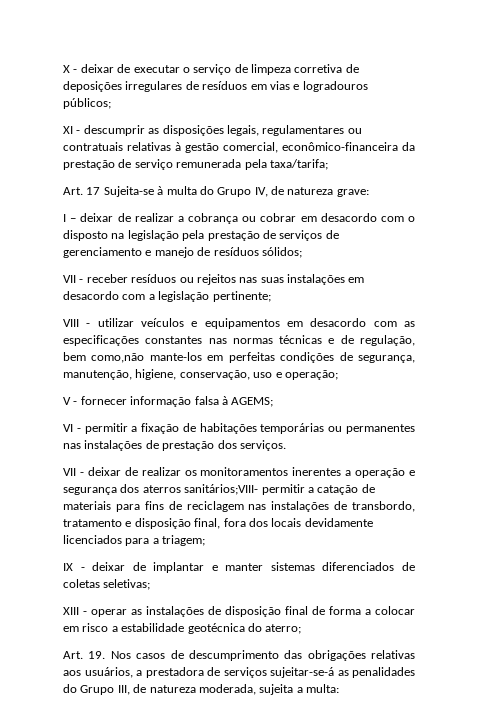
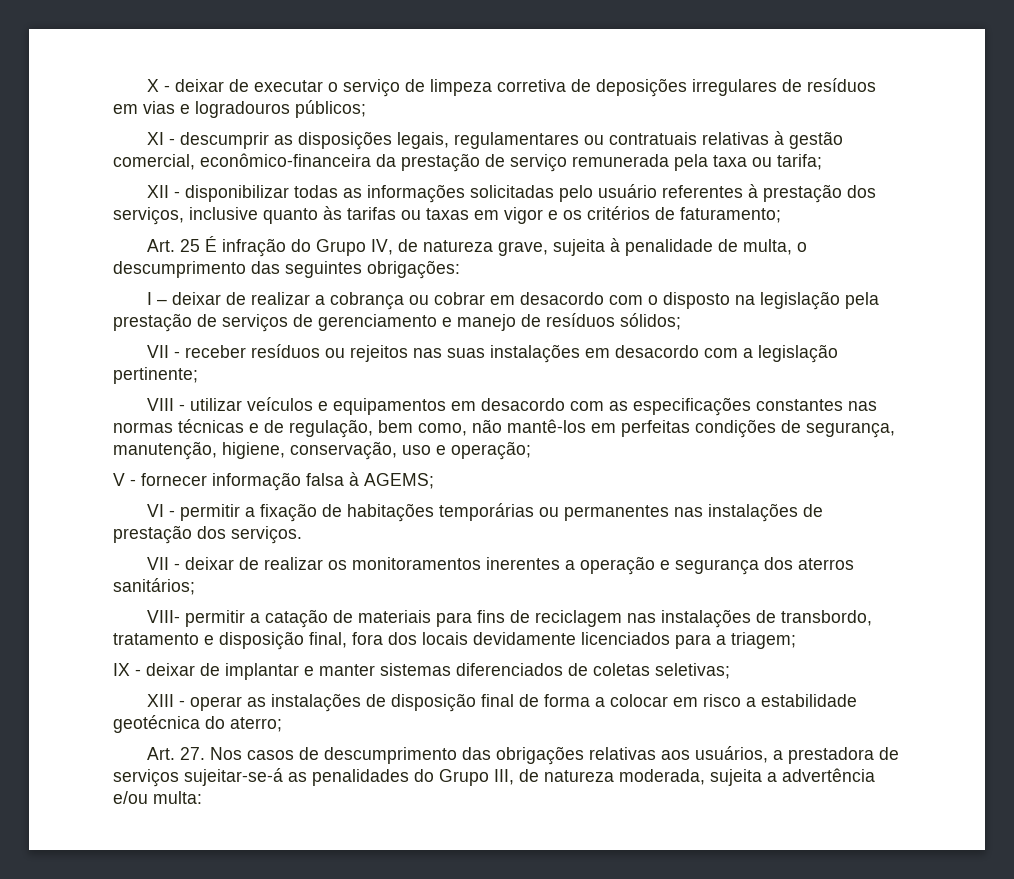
[269,159,328,170] [63,186,197,197] taxa/tarifa; // Art. 17 Sujeita-se à multa -> [713,154,822,170] [147,184,877,203] [113,206,781,225] [147,236,287,257] taxa ou tarifa; // XII - disponibilizar todas as informações solicitadas pelo usuário referentes à prestação dos serviços, inclusive quanto às tarifas ou taxas em vigor e os critérios de faturamento; // Art. 25 É infração
[336,189,369,197] grave: -> [498,238,808,256] [113,260,460,279] grave, sujeita à penalidade de multa, o descumprimento das seguintes obrigações:
[91,352,202,363] como,não mante-los -> [418,419,586,436] como, não mantê-los
[184,484,259,495] sanitários;VIII- -> [113,578,195,595] [147,610,181,623] sanitários; // VIII-
[88,651,106,659] 19. -> [180,747,206,760] 27.
(303, 690) none -> [782,768,875,782] [113,791,148,804] advertência e/ou

